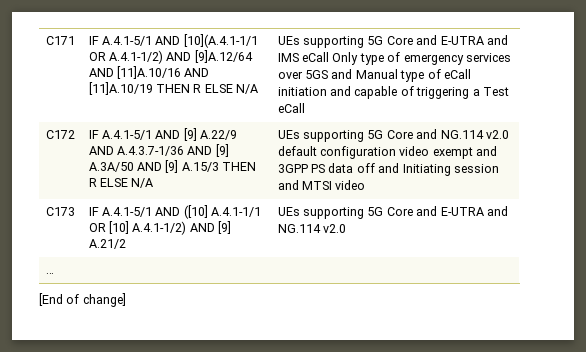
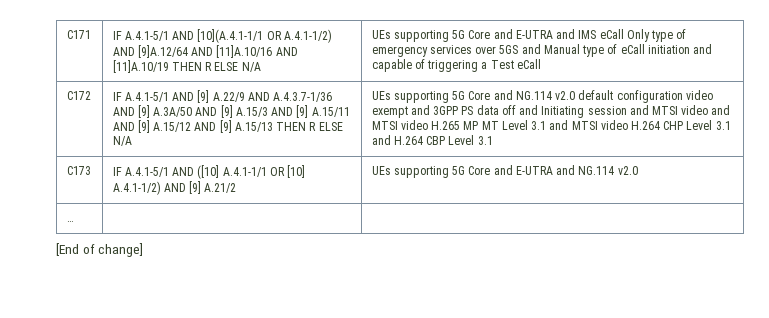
(219, 167) none -> [271,105,350,118] [112,120,273,133] AND [9] A.15/11 AND [9] A.15/12 AND [9] A.15/13
(366, 185) none -> [711,105,731,115] [371,120,731,130] [371,135,493,145] and MTSI video H.265 MP MT Level 3.1 and MTSI video H.264 CHP Level 3.1 and H.264 CBP Level 3.1

